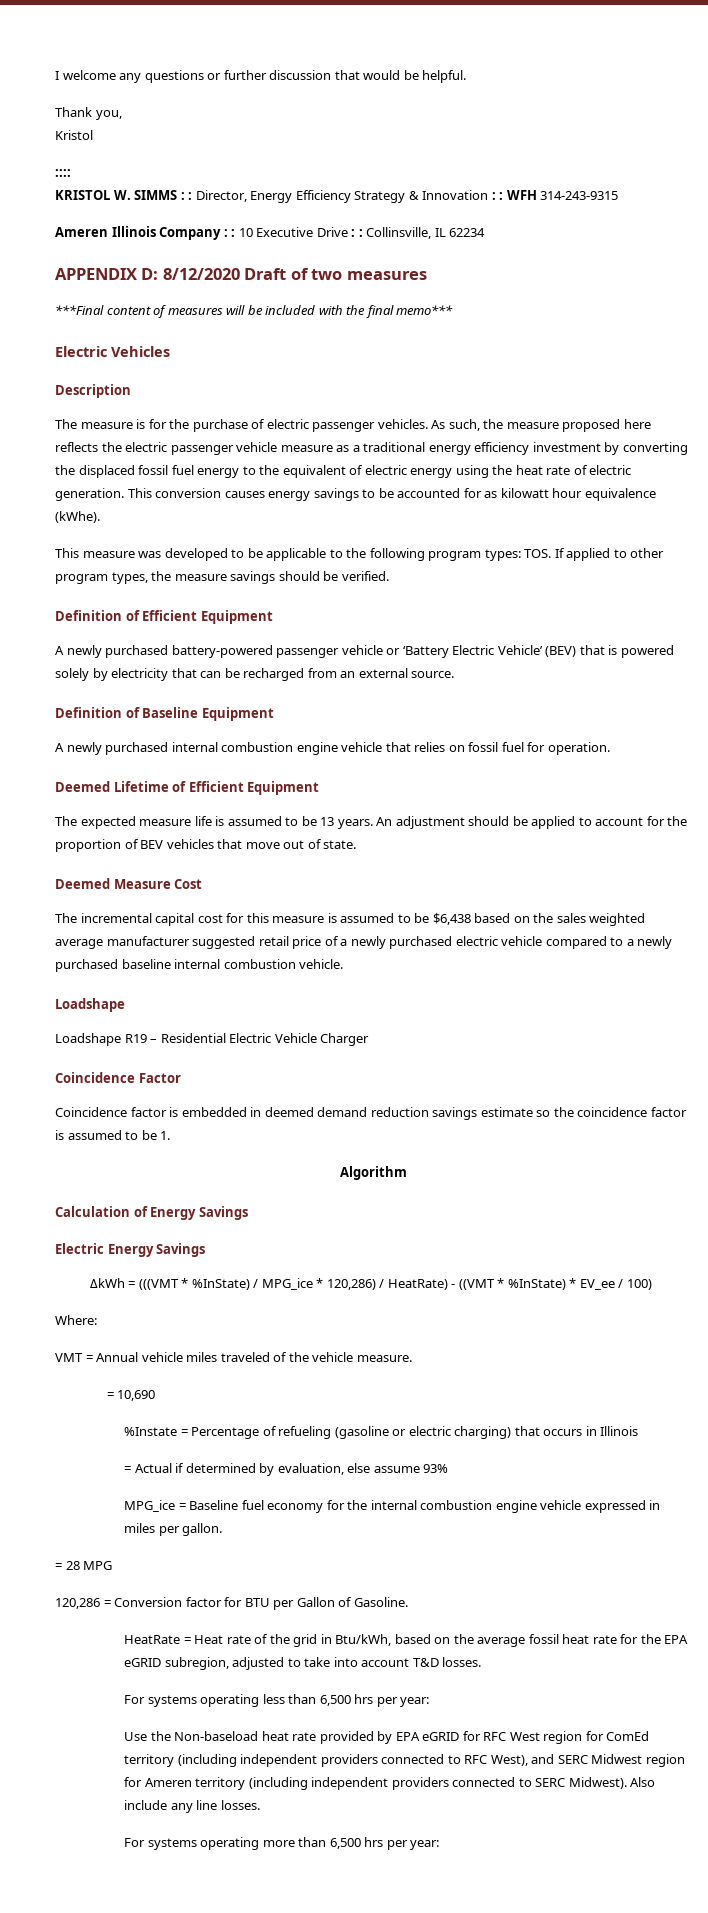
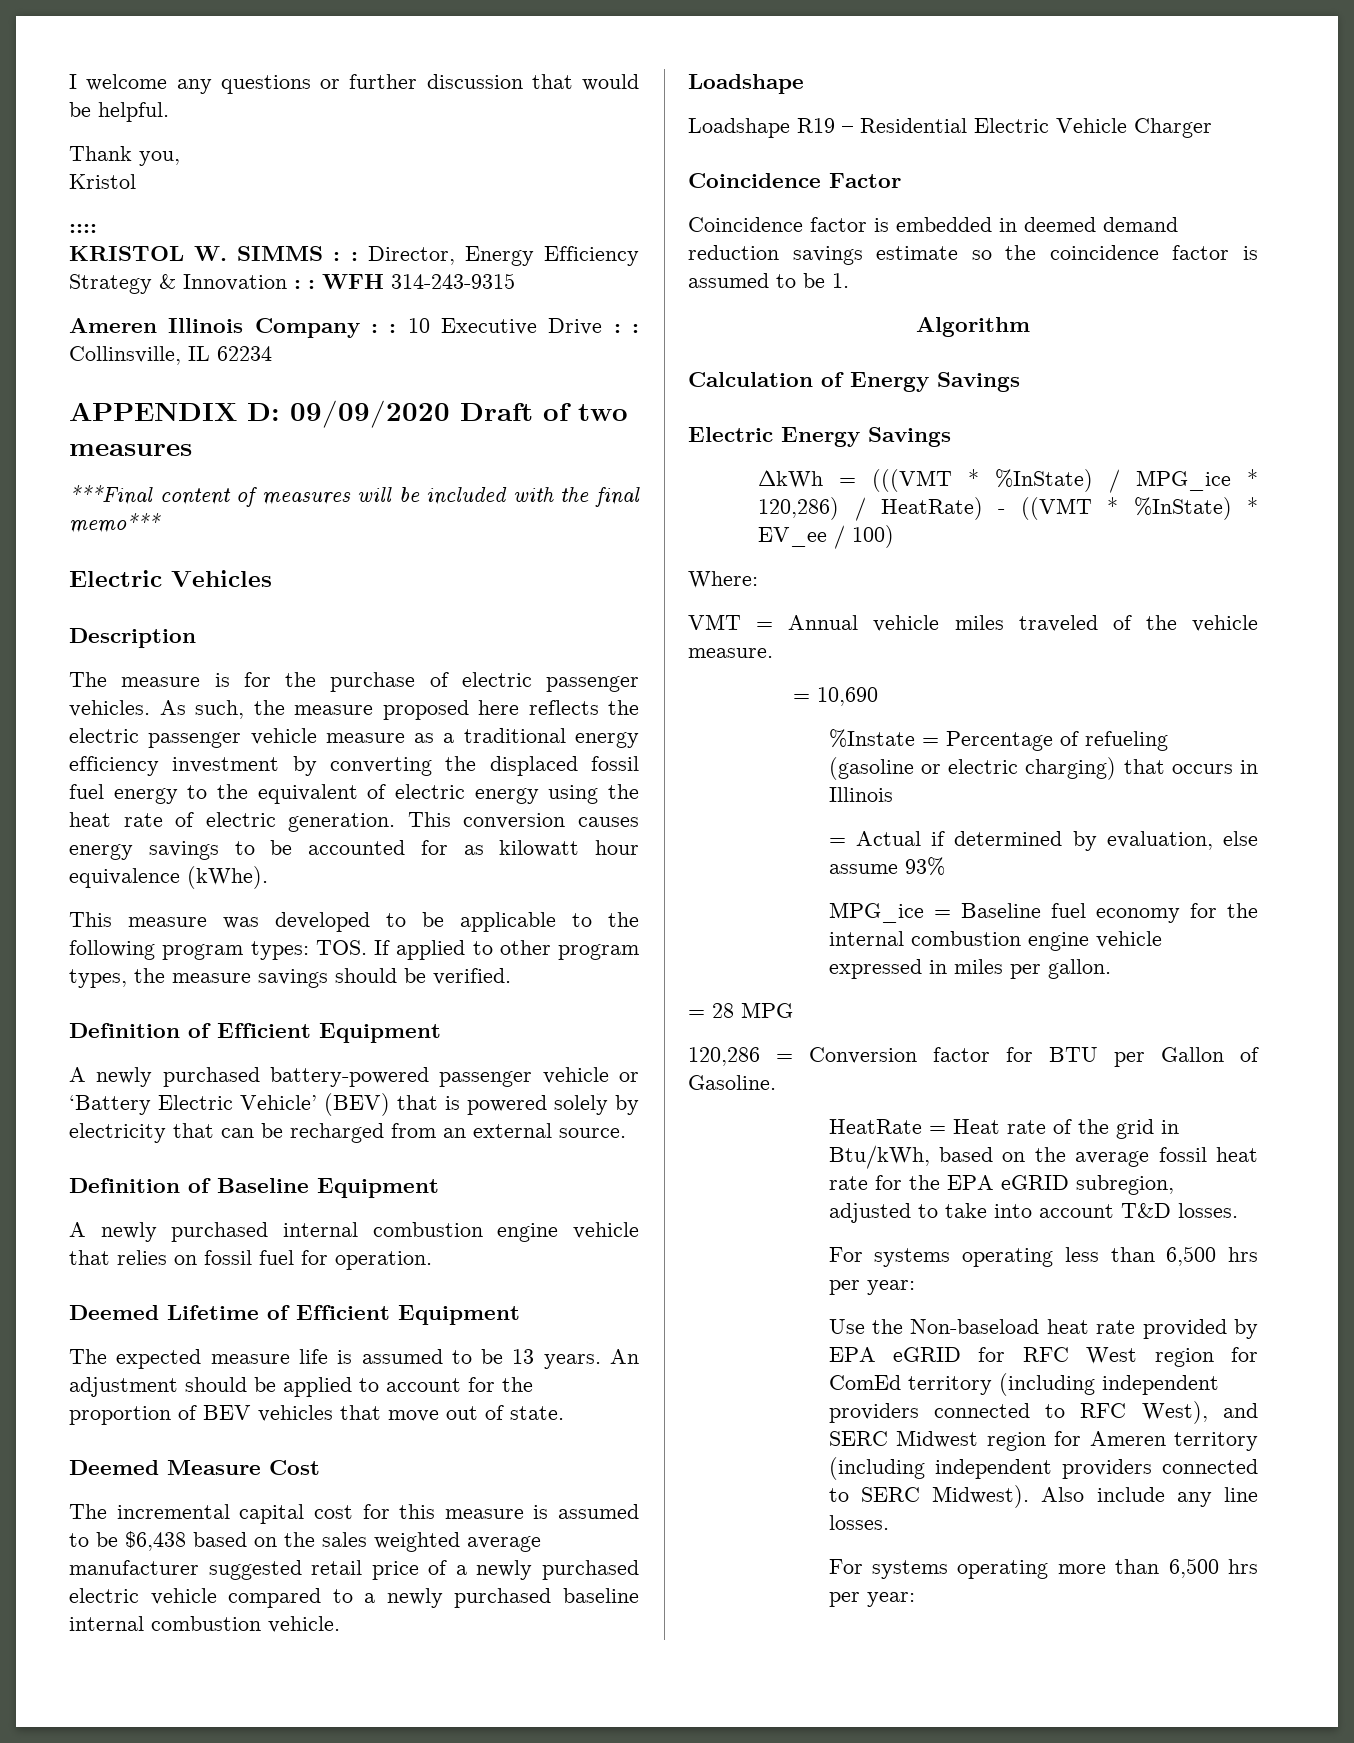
[162,268,240,280] 8/12/2020 -> [290,400,450,428] 09/09/2020

